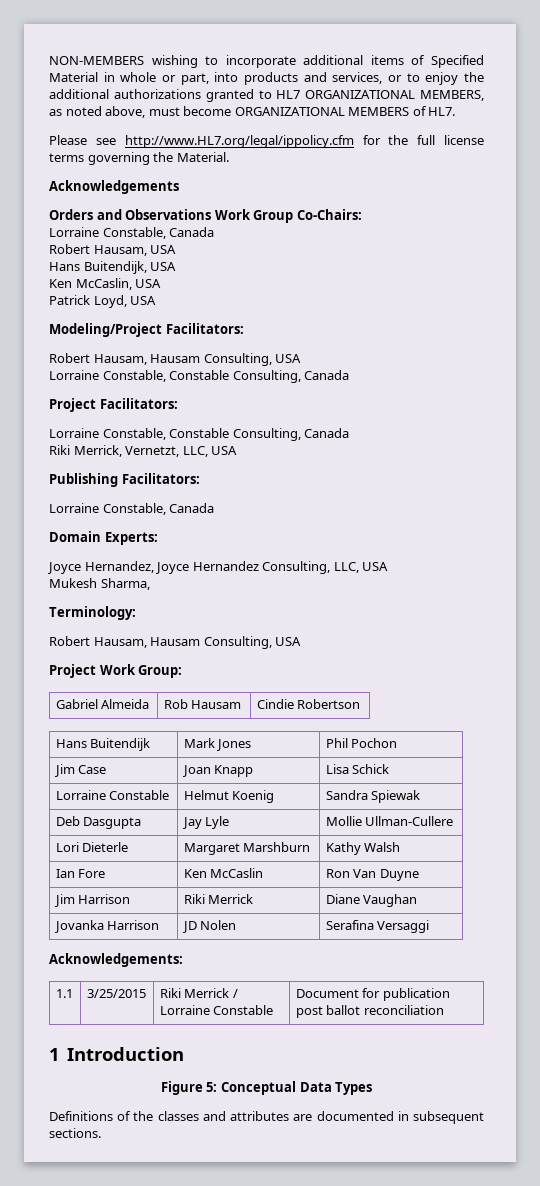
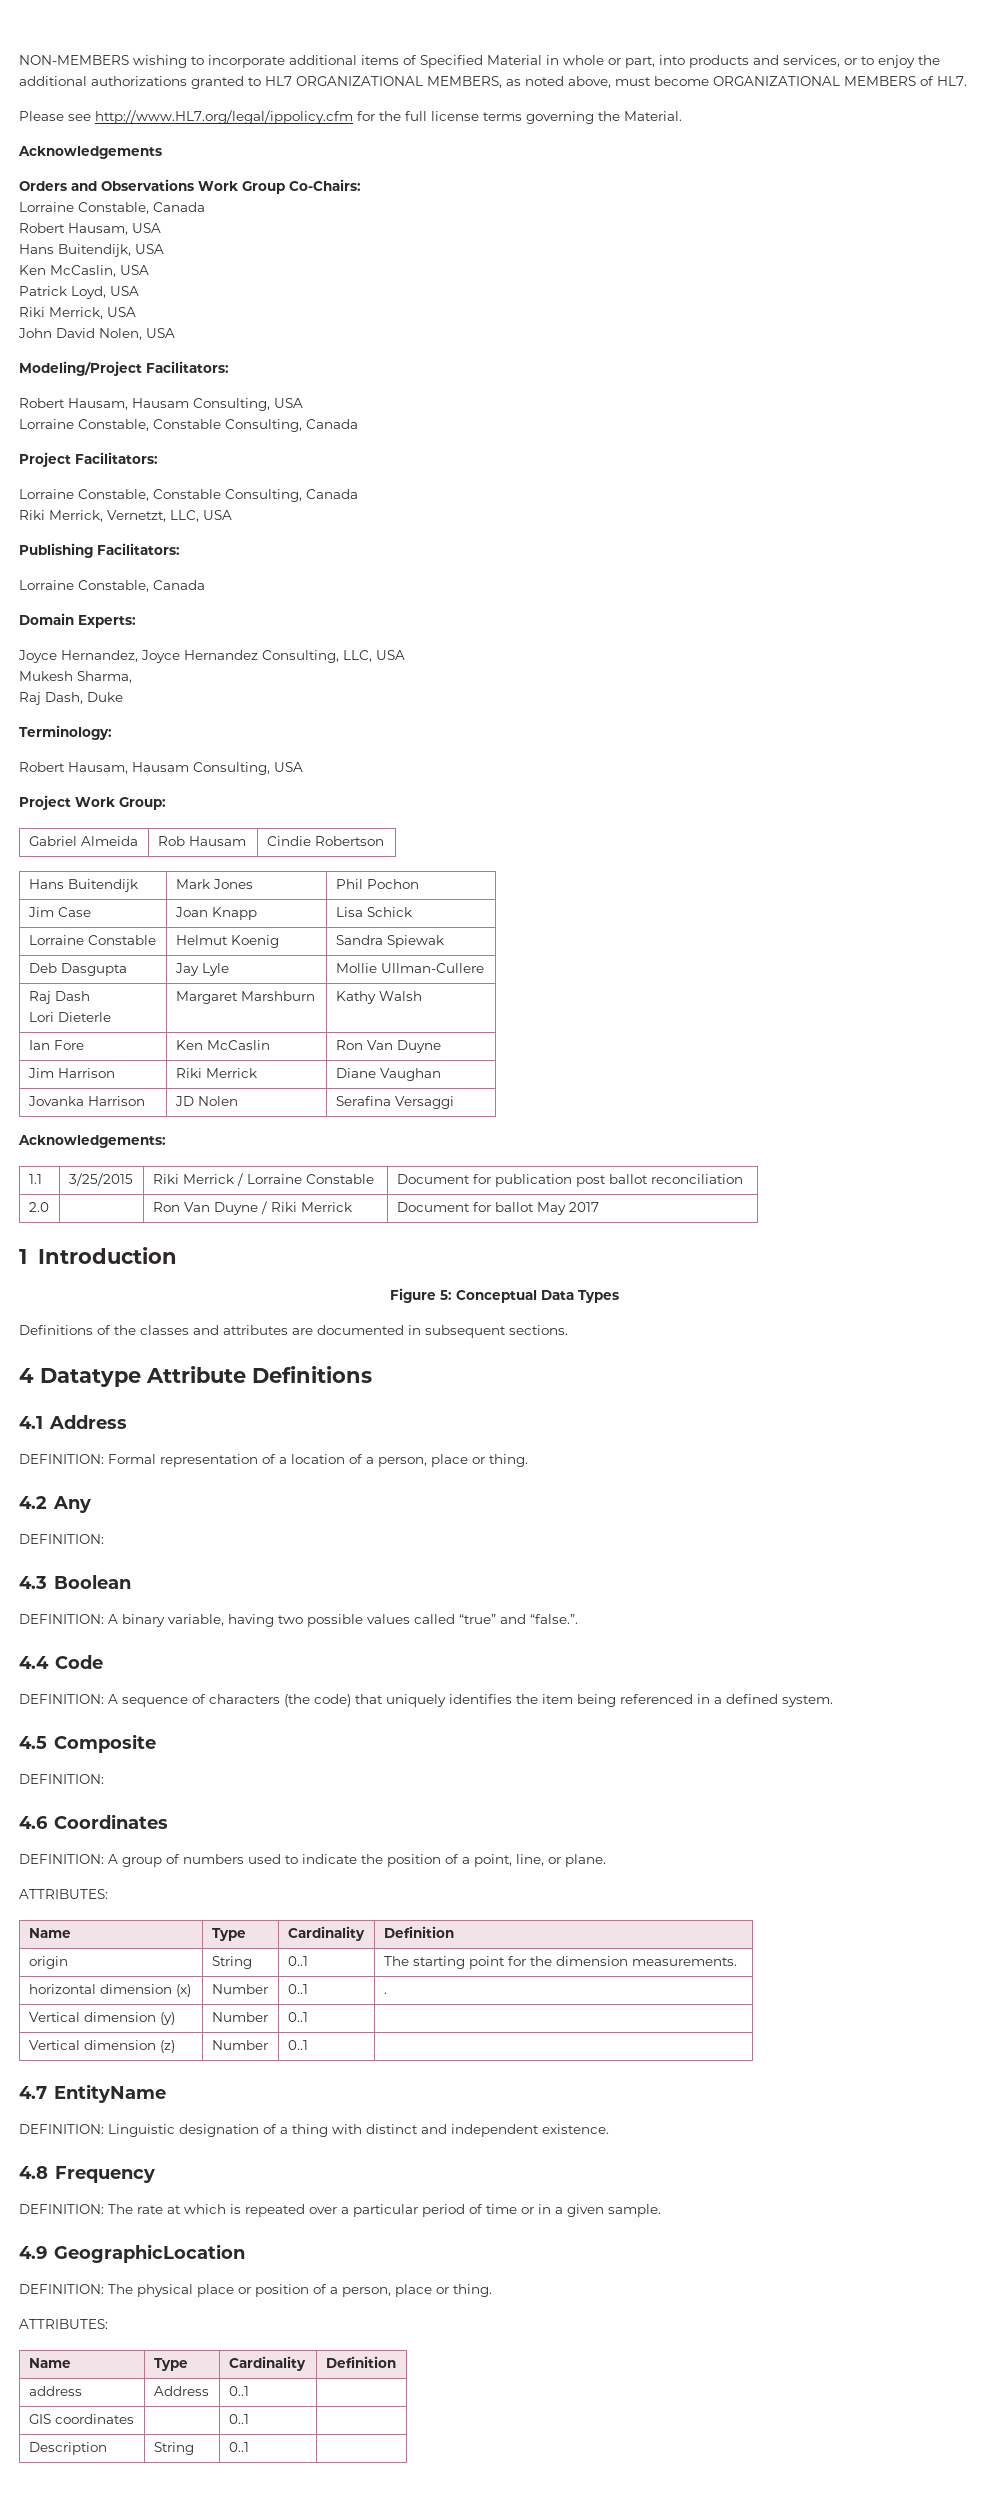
(157, 300) none -> [19,307,136,319] [18,328,175,340] // Riki Merrick, USA // John David Nolen, USA
(150, 584) none -> [19,692,123,705] // Raj Dash, Duke
(454, 821) none -> [28,991,90,1004] Raj Dash //
(444, 1010) none -> [28,1202,49,1212] [152,1201,352,1215] [396,1202,599,1215] // 2.0 | | Ron Van Duyne / Riki Merrick | Document for ballot May 2017
(101, 1133) none -> [19,1366,372,1387] [19,1415,127,1429] [19,1454,528,1467] [19,1496,91,1513] [19,1534,104,1544] [19,1575,131,1589] [19,1614,578,1627] [19,1655,103,1669] [19,1694,833,1707] [19,1734,156,1753] [19,1774,104,1784] [19,1814,168,1829] [19,1854,606,1867] [19,1889,108,1899] [28,1928,71,1938] [211,1928,246,1941] [287,1926,365,1941] [383,1926,454,1938] [28,1956,68,1969] [211,1956,252,1969] [287,1956,308,1966] [383,1956,737,1969] [28,1984,191,1997] [211,1984,268,1994] [287,1984,308,1994] [383,1992,387,1994] [28,2012,175,2025] [211,2012,268,2022] [287,2012,308,2022] [28,2040,175,2053] [211,2040,268,2050] [287,2040,308,2050] [19,2084,166,2103] [19,2124,609,2137] [19,2166,155,2183] [19,2204,661,2217] [19,2244,245,2263] [19,2284,492,2297] [19,2319,108,2329] [28,2358,71,2368] [153,2358,188,2371] [228,2356,306,2371] [325,2356,396,2368] [28,2386,82,2396] [153,2386,209,2396] [228,2386,249,2396] [28,2414,134,2424] [228,2414,249,2424] [28,2442,107,2455] [153,2442,194,2455] [228,2442,249,2452] // 4 Datatype Attribute Definitions // 4.1 Address // DEFINITION: Formal representation of a location of a person, place or thing. // 4.2 Any // DEFINITION: // 4.3 Boolean // DEFINITION: A binary variable, having two possible values called “true” and “false.”. // 4.4 Code // DEFINITION: A sequence of characters (the code) that uniquely identifies the item being referenced in a defined system. // 4.5 Composite // DEFINITION: // 4.6 Coordinates // DEFINITION: A group of numbers used to indicate the position of a point, line, or plane. // ATTRIBUTES: // Name | Type | Cardinality | Definition // origin | String | 0..1 | The starting point for the dimension measurements. // horizontal dimension (x) | Number | 0..1 | . // Vertical dimension (y) | Number | 0..1 | // Vertical dimension (z) | Number | 0..1 | // 4.7 EntityName // DEFINITION: Linguistic designation of a thing with distinct and independent existence. // 4.8 Frequency // DEFINITION: The rate at which is repeated over a particular period of time or in a given sample. // 4.9 GeographicLocation // DEFINITION: The physical place or position of a person, place or thing. // ATTRIBUTES: // Name | Type | Cardinality | Definition // address | Address | 0..1 | // GIS coordinates | | 0..1 | // Description | String | 0..1 |

